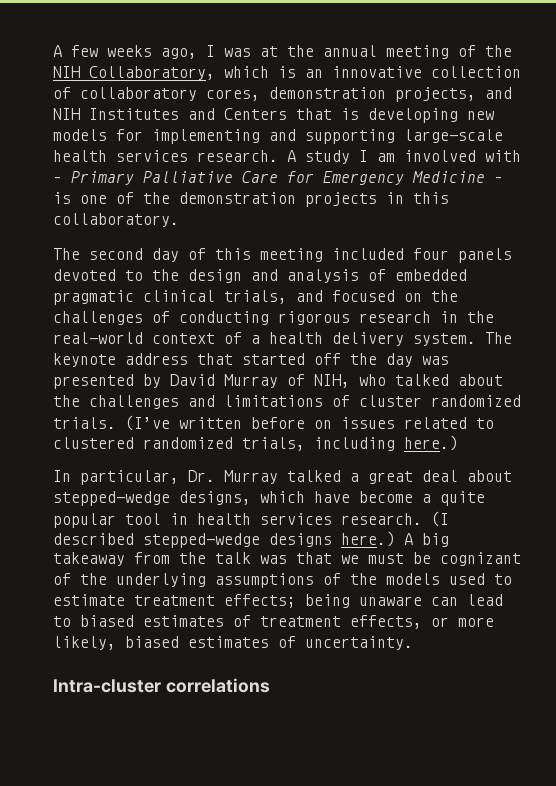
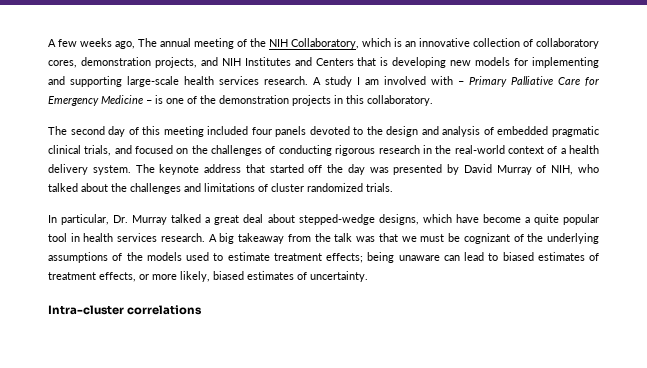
[206,45,314,57] I was at the -> [138,38,157,47] The
[125,415,494,431] [53,435,458,451] (I’ve written before on issues related to clustered randomized trials, including here.) -> (393, 187) none
[431,511,449,527] [53,531,395,548] (I described stepped-wedge designs here.) -> (205, 237) none

